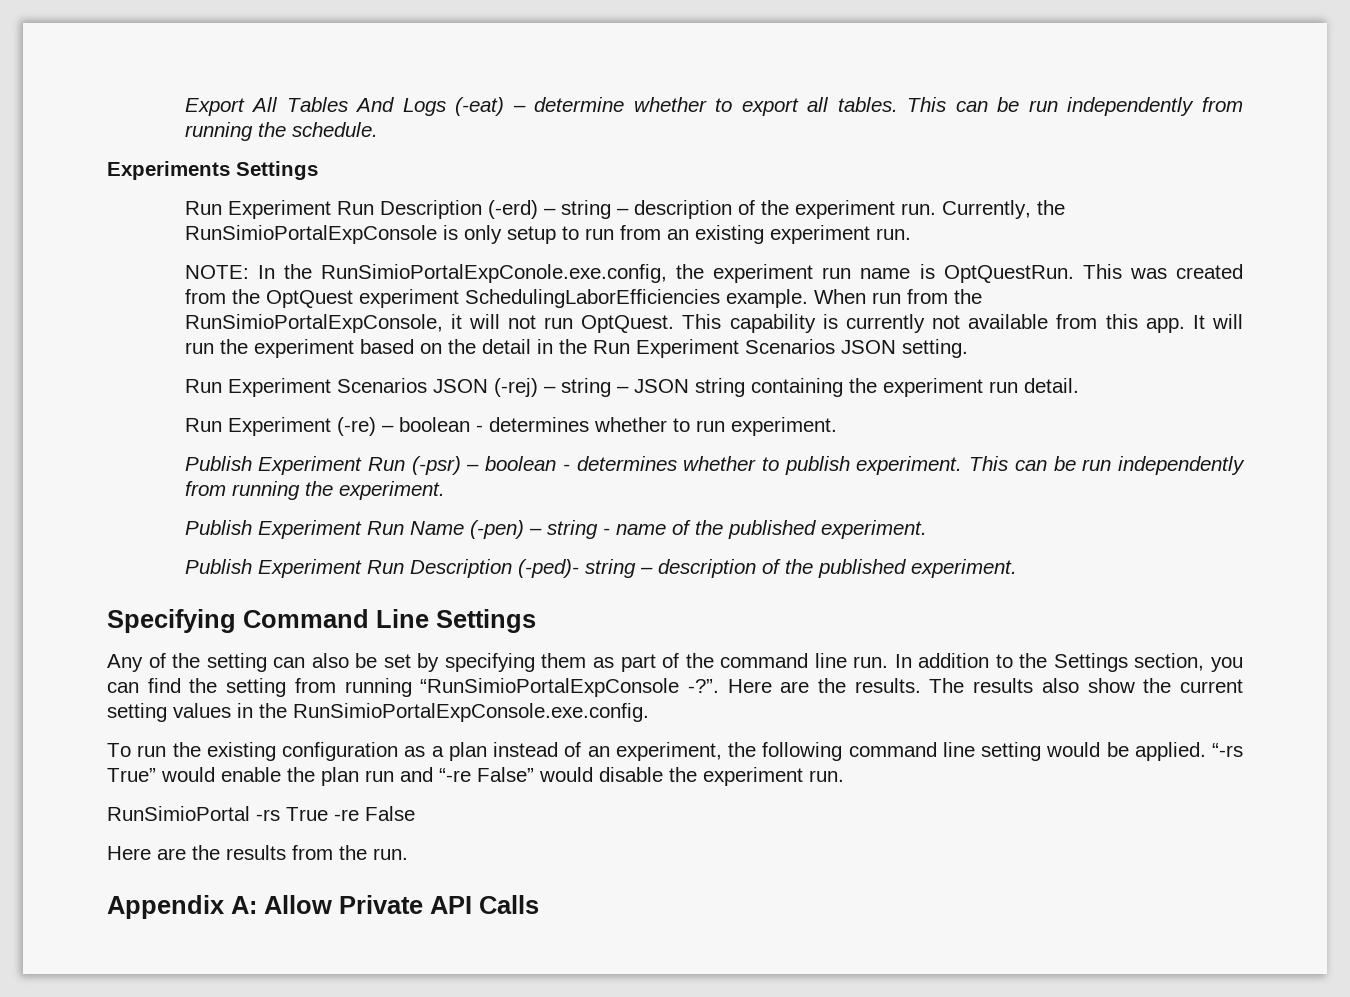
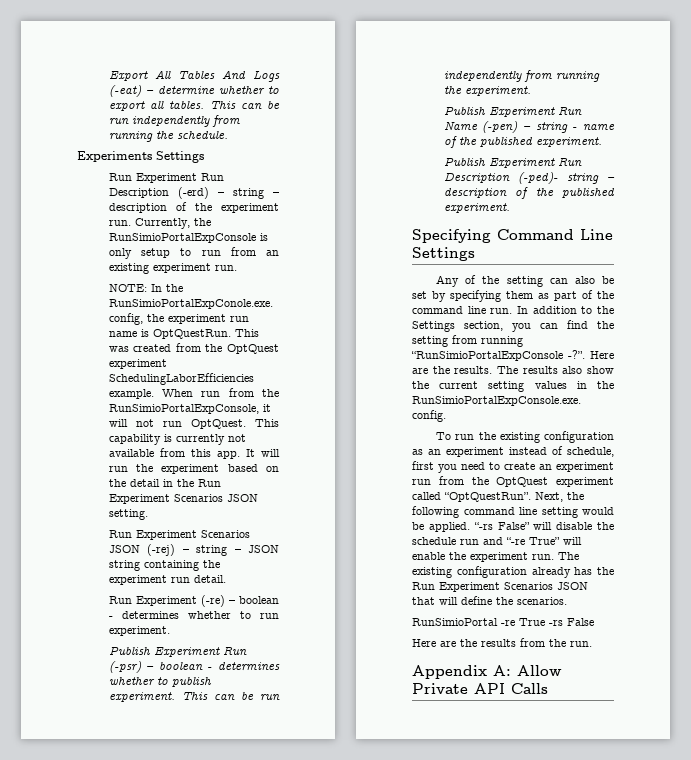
[431,742,722,761] a plan instead of an experiment, -> [428,446,614,457] [412,461,614,473] [412,476,614,487] [412,492,563,502] an experiment instead of schedule, first you need to create an experiment run from the OptQuest experiment called “OptQuestRun”. Next,
[107,767,844,786] [107,806,359,821] True” would enable the plan run and “-re False” would disable the experiment run. // RunSimioPortal -rs True -re -> [497,522,614,530] [412,537,582,545] [412,552,579,562] [412,566,614,578] [412,582,588,592] [412,596,567,605] [412,618,563,626] False” will disable the schedule run and “-re True” will enable the experiment run. The existing configuration already has the Run Experiment Scenarios JSON that will define the scenarios. // RunSimioPortal -re True -rs

